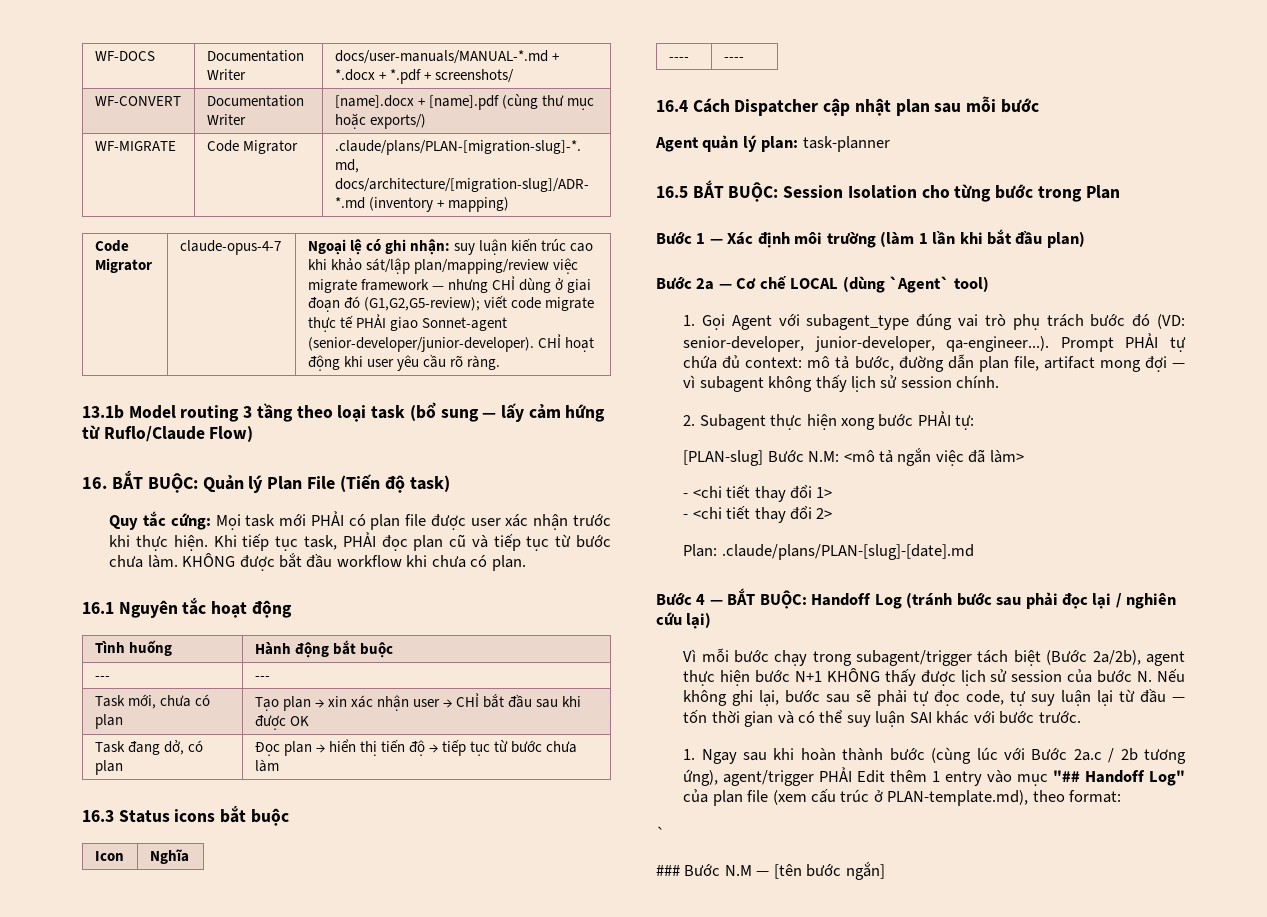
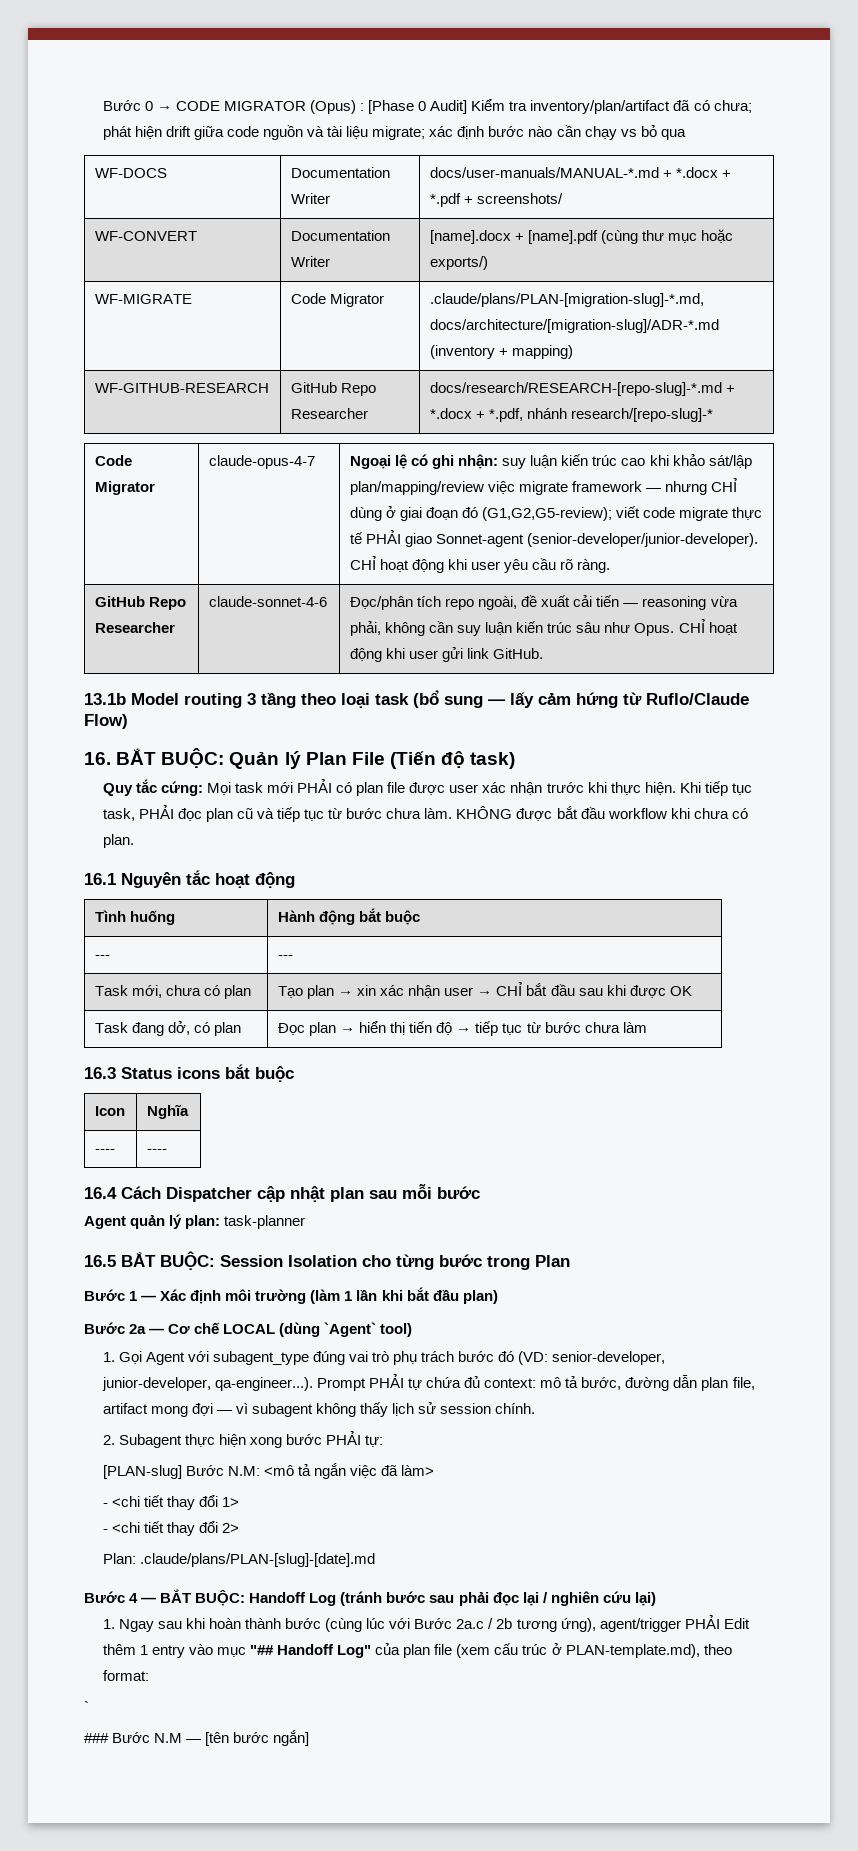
(94, 56) none -> [102,99,752,114] [102,125,686,140] Bước 0 → CODE MIGRATOR (Opus) : [Phase 0 Audit] Kiểm tra inventory/plan/artifact đã có chưa; phát hiện drift giữa code nguồn và tài liệu migrate; xác định bước nào cần chạy vs bỏ qua //
(509, 204) none -> [94,383,269,393] [290,382,377,396] [290,408,368,419] [429,382,736,396] [429,408,714,422] // WF-GITHUB-RESEARCH | GitHub Repo Researcher | docs/research/RESEARCH-[repo-slug]-*.md + *.docx + *.pdf, nhánh research/[repo-slug]-*
(501, 362) none -> [94,596,187,610] [94,622,175,633] [208,596,327,607] [349,595,738,610] [349,619,738,636] [349,647,544,662] // GitHub Repo Researcher | claude-sonnet-4-6 | Đọc/phân tích repo ngoài, đề xuất cải tiến — reasoning vừa phải, không cần suy luận kiến trúc sâu như Opus. CHỈ hoạt động khi user gửi link GitHub.
[683,648,1186,666] [683,668,1185,686] [683,689,1185,706] [683,710,1081,727] // Vì mỗi bước chạy trong subagent/trigger tách biệt (Bước 2a/2b), agent thực hiện bước N+1 KHÔNG thấy được lịch sử session của bước N. Nếu không ghi lại, bước sau sẽ phải tự đọc code, tự suy luận lại từ đầu — tốn thời gian và có thể suy luận SAI khác với bước trước. -> (656, 1599) none

